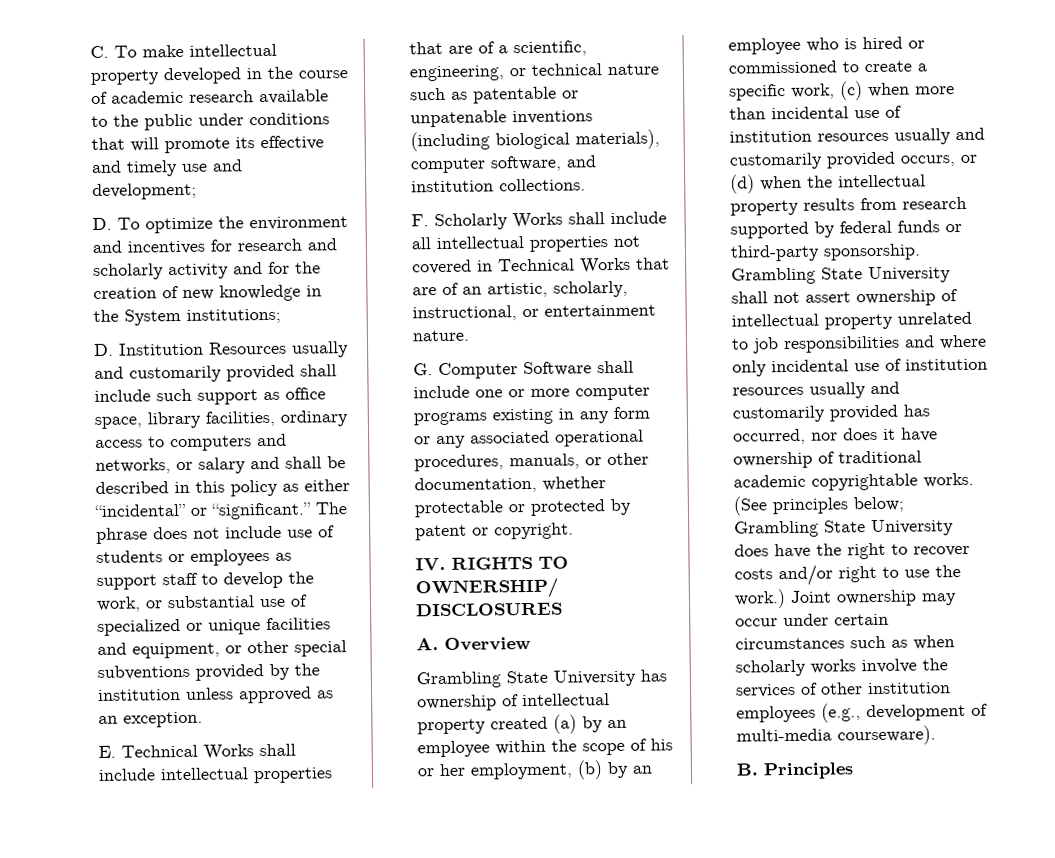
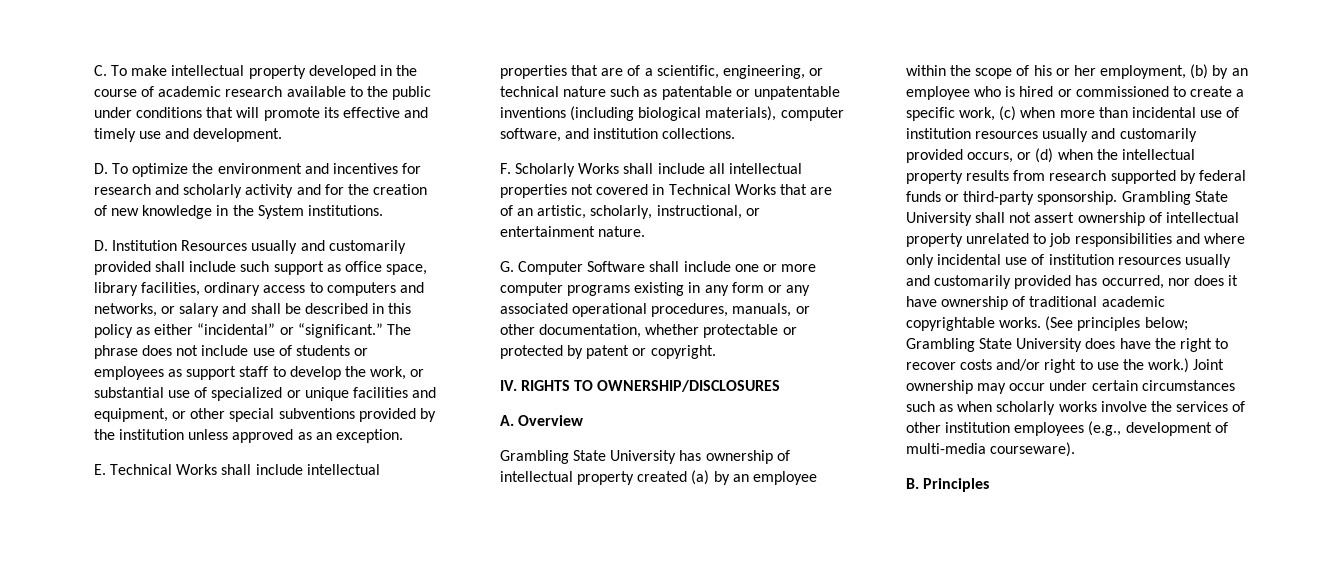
[92,182,198,200] development; -> [193,128,283,142] development.
[186,308,282,324] institutions; -> [307,205,383,216] institutions.
[410,110,508,128] unpatenable -> [753,86,840,100] unpatentable

